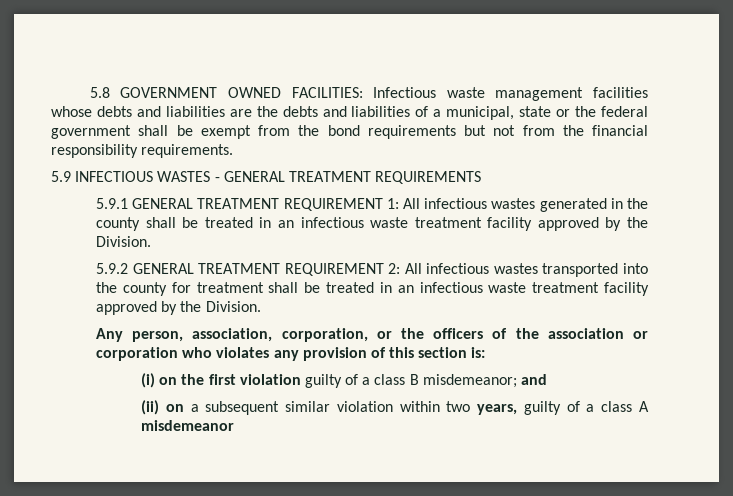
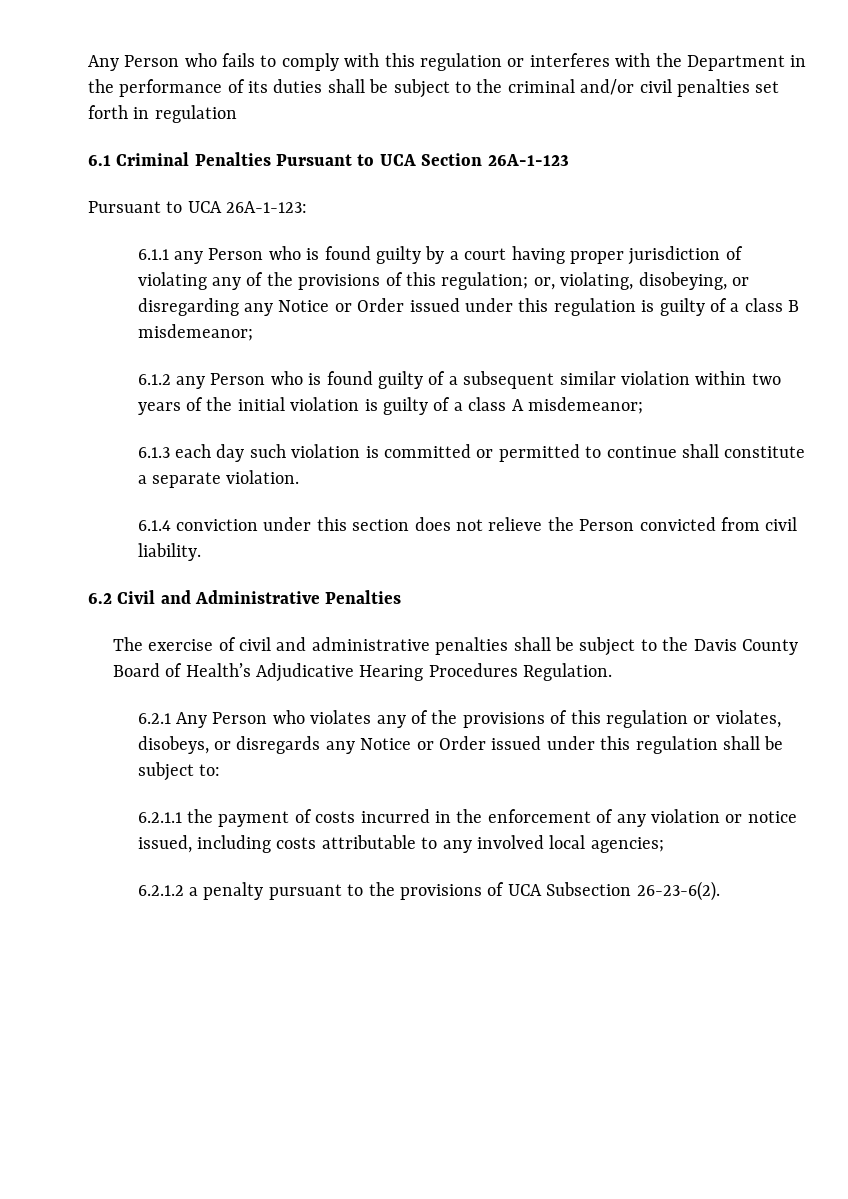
[89,87,648,101] [51,106,648,120] [51,125,648,139] [51,144,234,158] [51,171,482,184] [96,198,648,212] [96,217,648,231] [96,236,152,247] [96,263,649,277] [96,282,650,296] [96,301,261,315] [96,328,648,342] [96,347,486,361] [141,373,301,388] 5.8 GOVERNMENT OWNED FACILITIES: Infectious waste management facilities whose debts and liabilities are the debts and liabilities of a municipal, state or the federal government shall be exempt from the bond requirements but not from the financial responsibility requirements. // 5.9 INFECTIOUS WASTES - GENERAL TREATMENT REQUIREMENTS // 5.9.1 GENERAL TREATMENT REQUIREMENT 1: All infectious wastes generated in the county shall be treated in an infectious waste treatment facility approved by the Division. // 5.9.2 GENERAL TREATMENT REQUIREMENT 2: All infectious wastes transported into the county for treatment shall be treated in an infectious waste treatment facility approved by the Division. // Any person, association, corporation, or the officers of the association or corporation who violates any provision of this section is: // (i) on the first violation -> [87,53,807,71] [87,79,780,98] [87,105,237,123] [87,152,569,166] [87,201,308,213] [137,246,743,265] [137,272,750,290] [137,298,655,316] Any Person who fails to comply with this regulation or interferes with the Department in the performance of its duties shall be subject to the criminal and/or civil penalties set forth in regulation // 6.1 Criminal Penalties Pursuant to UCA Section 26A-1-123 // Pursuant to UCA 26A-1-123: // 6.1.1 any Person who is found guilty by a court having proper jurisdiction of violating any of the provisions of this regulation; or, violating, disobeying, or disregarding any Notice or Order issued under this regulation is
[521,374,548,385] [141,400,184,415] and // (ii) on -> [137,371,446,389] // 6.1.2 any Person who is found guilty of
[477,404,518,415] years, -> [137,397,378,415] years of the initial violation is
[141,420,235,431] misdemeanor -> [528,397,644,414] [137,444,806,462] [137,470,300,488] [137,517,798,531] [137,543,201,561] [87,590,402,604] [112,637,798,656] [112,663,613,682] [137,710,781,728] [137,736,784,754] [137,762,221,781] [137,809,797,827] [137,835,664,853] [137,881,720,901] misdemeanor; // 6.1.3 each day such violation is committed or permitted to continue shall constitute a separate violation. // 6.1.4 conviction under this section does not relieve the Person convicted from civil liability. // 6.2 Civil and Administrative Penalties // The exercise of civil and administrative penalties shall be subject to the Davis County Board of Health’s Adjudicative Hearing Procedures Regulation. // 6.2.1 Any Person who violates any of the provisions of this regulation or violates, disobeys, or disregards any Notice or Order issued under this regulation shall be subject to: // 6.2.1.1 the payment of costs incurred in the enforcement of any violation or notice issued, including costs attributable to any involved local agencies; // 6.2.1.2 a penalty pursuant to the provisions of UCA Subsection 26-23-6(2).

